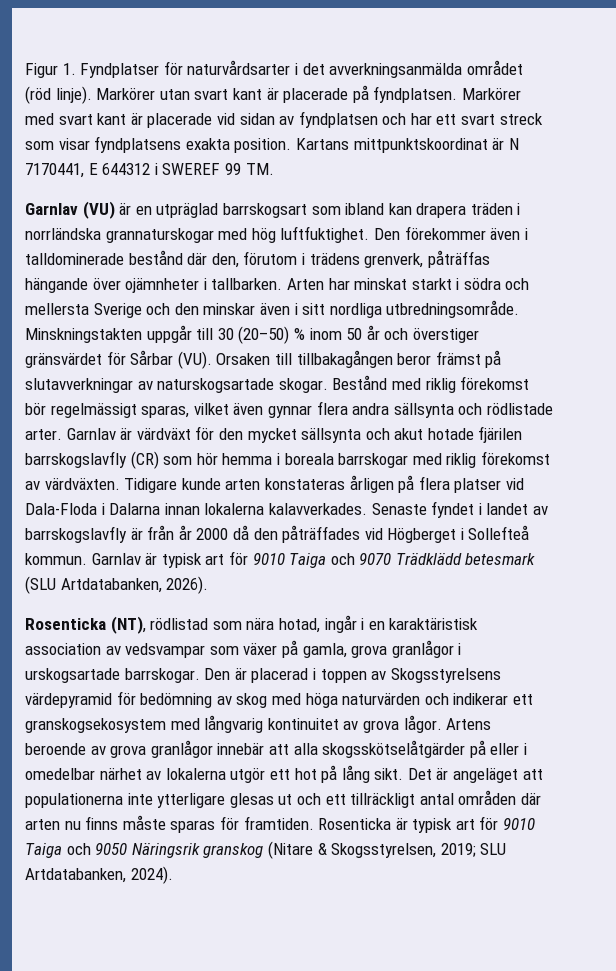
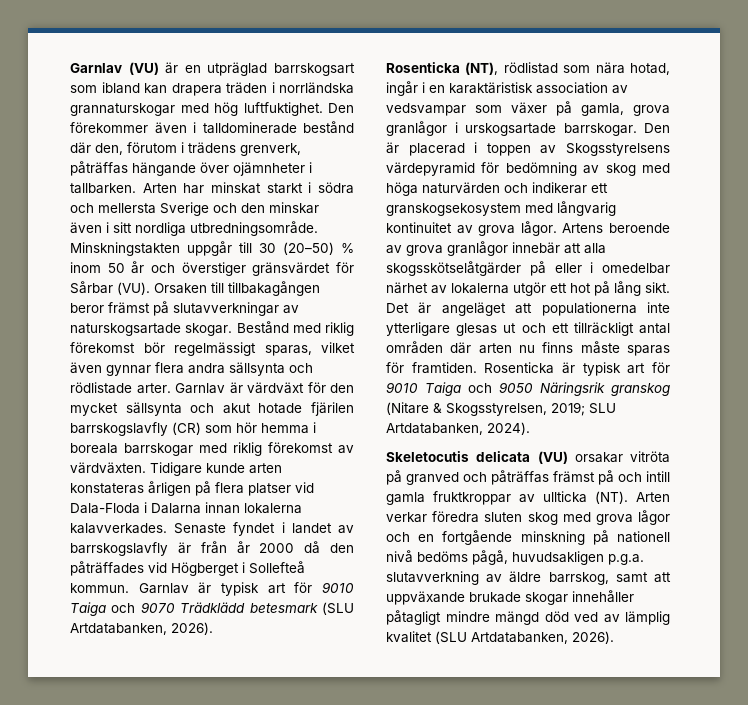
[25,60,523,78] [25,85,521,104] [25,111,543,128] [25,136,519,153] [25,163,274,178] Figur 1. Fyndplatser för naturvårdsarter i det avverkningsanmälda området (röd linje). Markörer utan svart kant är placerade på fyndplatsen. Markörer med svart kant är placerade vid sidan av fyndplatsen och har ett svart streck som visar fyndplatsens exakta position. Kartans mittpunktskoordinat är N 7170441, E 644312 i SWEREF 99 TM. // -> (70, 68) none
(173, 875) none -> [386,451,670,464] [386,470,670,485] [386,491,670,505] [386,510,670,525] [386,530,670,545] [386,550,644,565] [386,571,671,585] [386,590,634,605] [386,610,670,625] [386,631,614,644] // Skeletocutis delicata (VU) orsakar vitröta på granved och påträffas främst på och intill gamla fruktkroppar av ullticka (NT). Arten verkar föredra sluten skog med grova lågor och en fortgående minskning på nationell nivå bedöms pågå, huvudsakligen p.g.a. slutavverkning av äldre barrskog, samt att uppväxande brukade skogar innehåller påtagligt mindre mängd död ved av lämplig kvalitet (SLU Artdatabanken, 2026).

